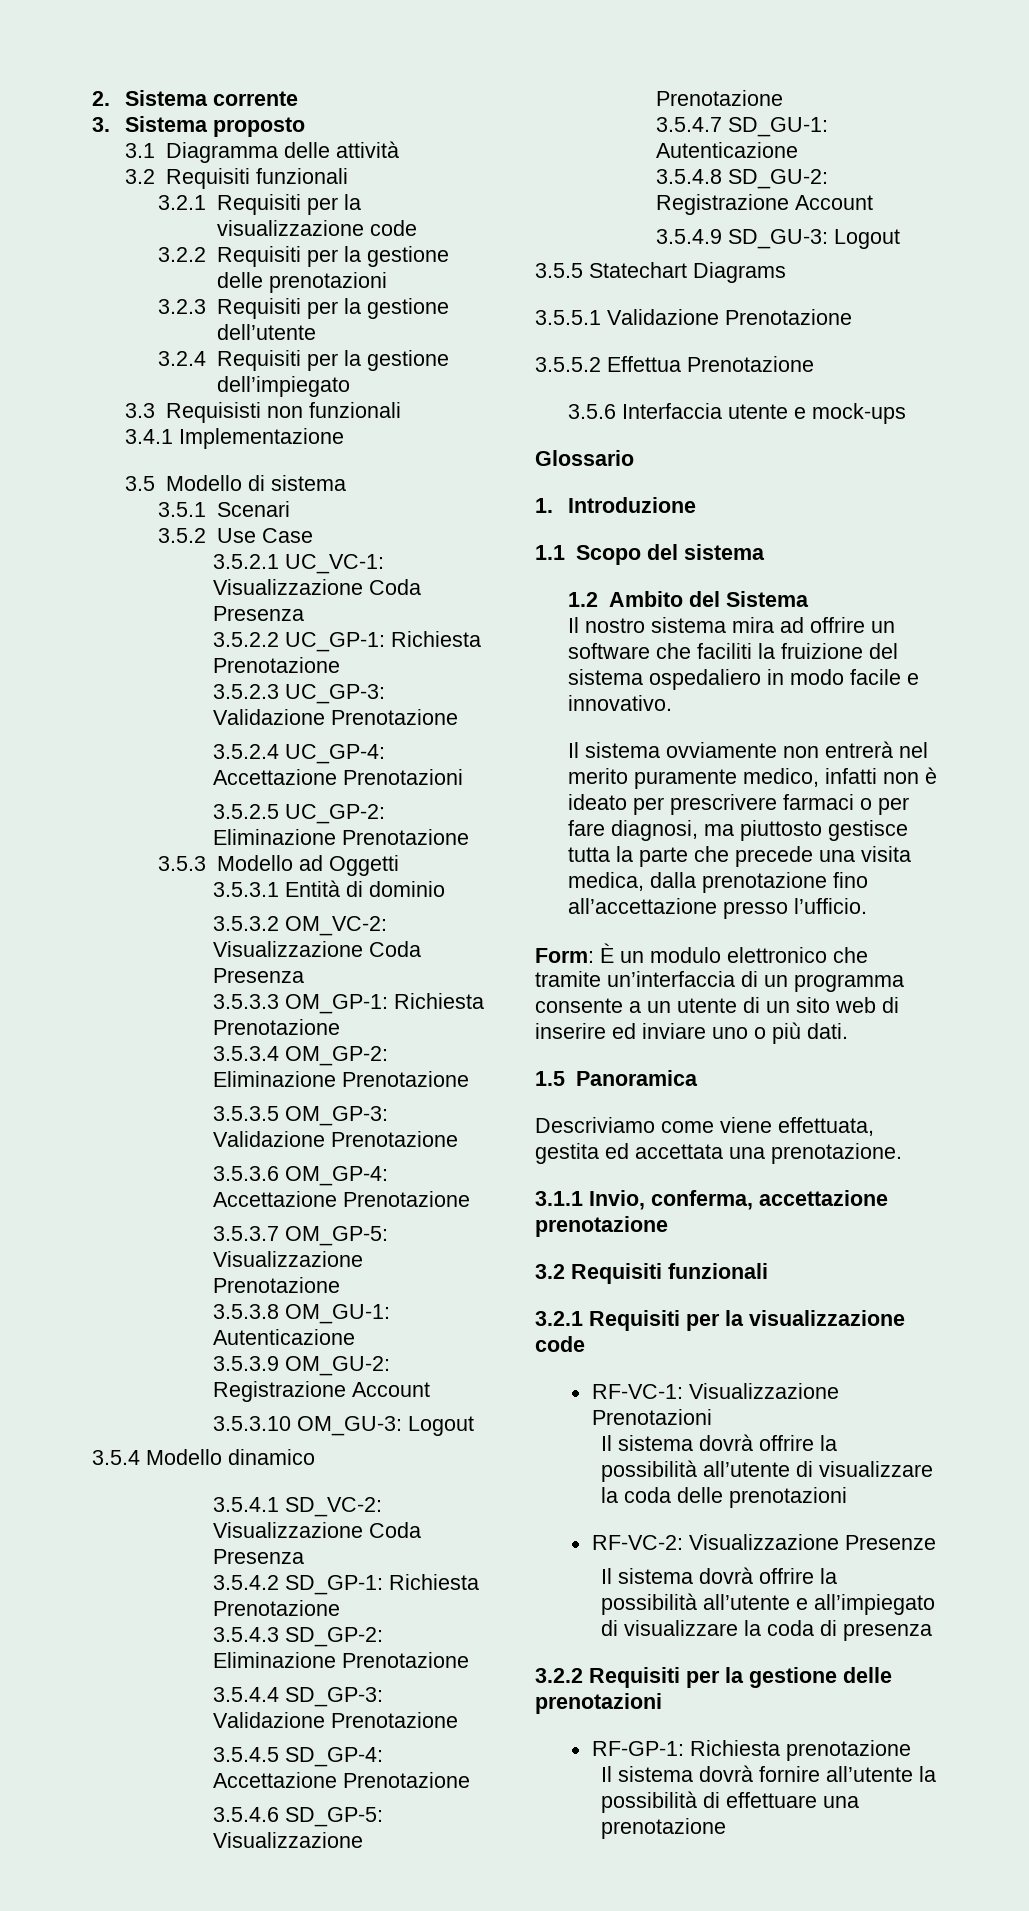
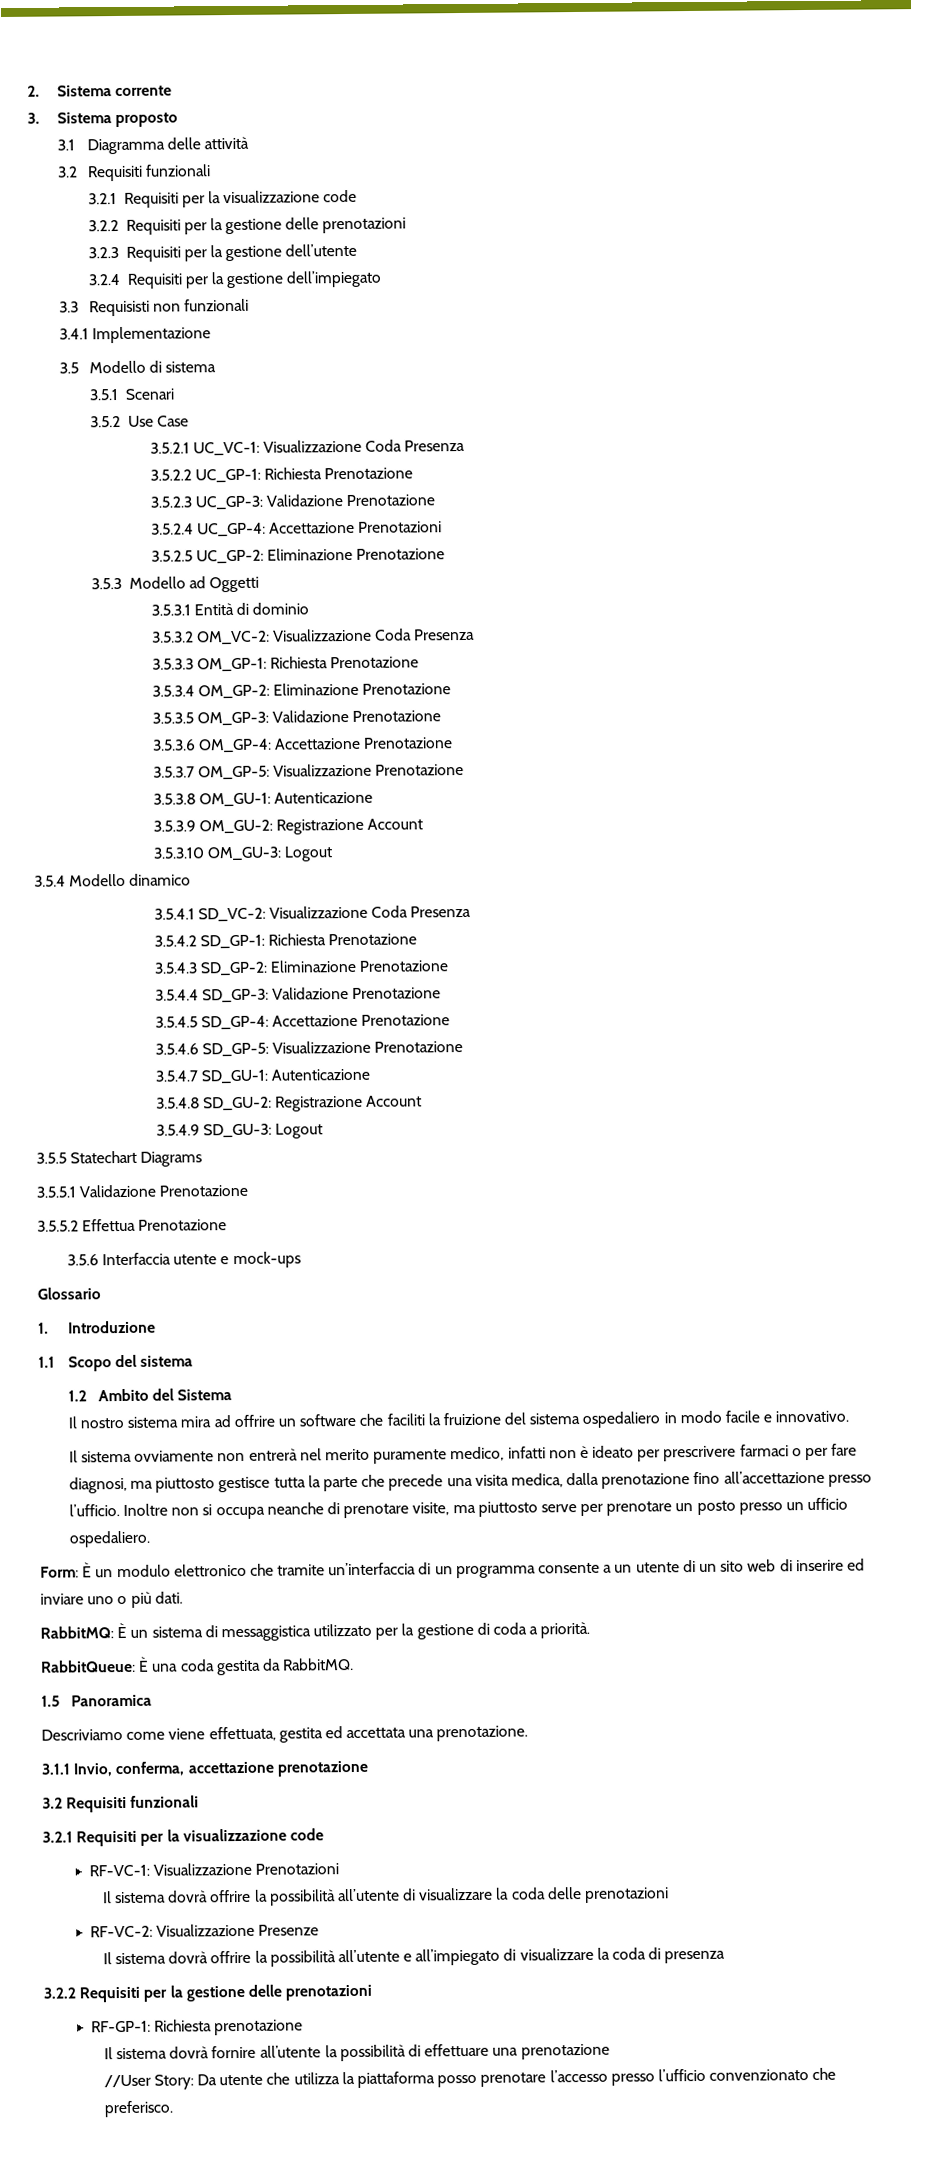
(867, 906) none -> [123,1497,849,1520] [68,1530,151,1548] Inoltre non si occupa neanche di prenotare visite, ma piuttosto serve per prenotare un posto presso un ufficio ospedaliero.
(848, 1031) none -> [40,1621,591,1642] [41,1656,355,1676] // RabbitMQ: È un sistema di messaggistica utilizzato per la gestione di coda a priorità. // RabbitQueue: È una coda gestita da RabbitMQ.
(726, 1828) none -> [103,2067,837,2090] [103,2100,173,2118] // //User Story: Da utente che utilizza la piattaforma posso prenotare l’accesso presso l’ufficio convenzionato che preferisco.

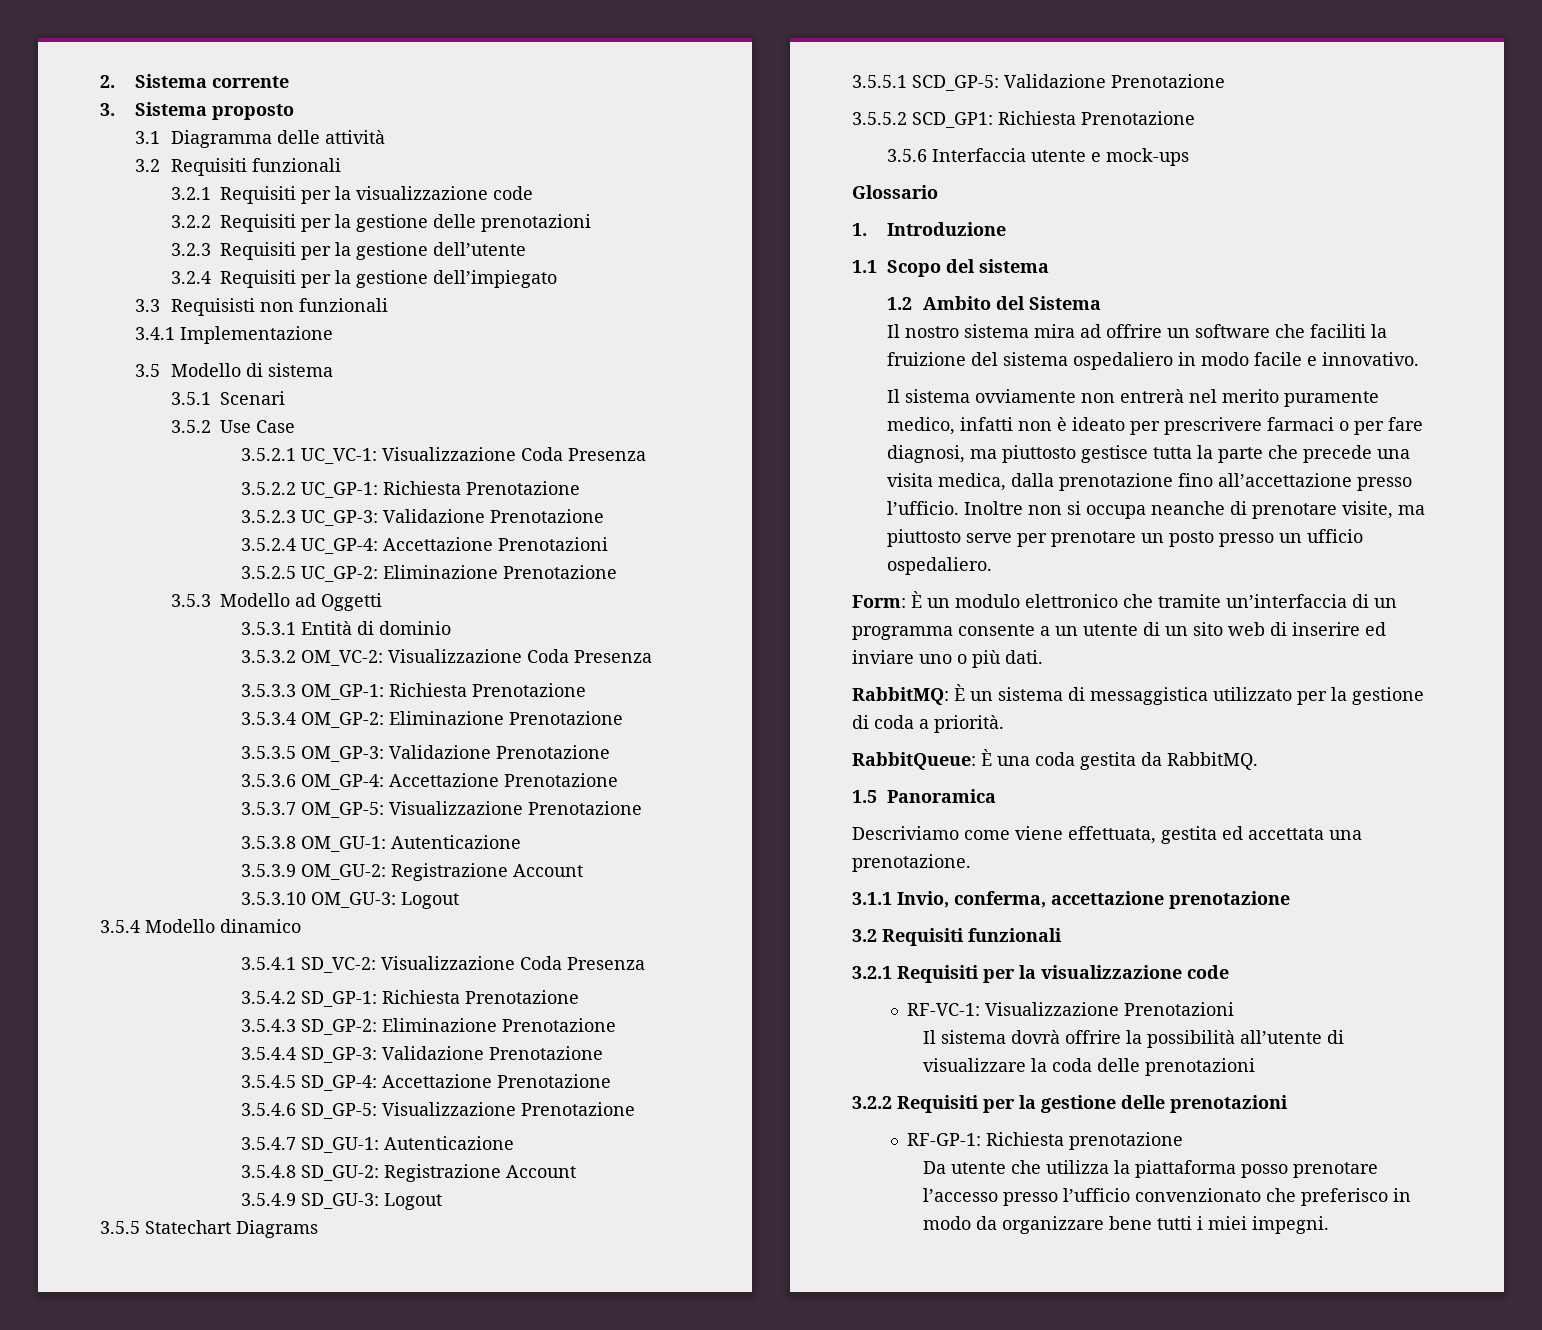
(76, 1192) none -> [912,75,999,91] SCD_GP-5:
[82,1218,137,1232] Effettua -> [912,111,1076,128] SCD_GP1: Richiesta
[89,1923,320,1938] [102,1947,726,1967] // RF-VC-2: Visualizzazione Presenze // Il sistema dovrà offrire la possibilità all’utente e all’impiegato di visualizzare la coda di presenza -> (1255, 1067) none
[103,2043,610,2062] [103,2074,194,2090] Il sistema dovrà fornire all’utente la possibilità di effettuare una prenotazione // //User Story: -> (1184, 1141) none
[103,2100,173,2118] preferisco. -> [1300,1188,1411,1206] [922,1216,1329,1234] preferisco in modo da organizzare bene tutti i miei impegni.

